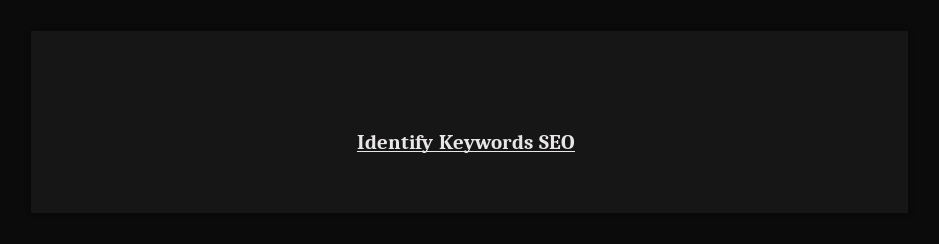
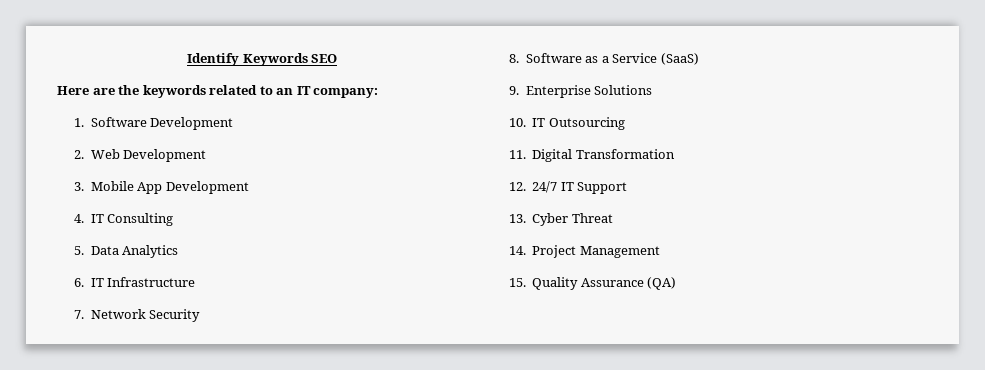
(575, 142) none -> [57,85,379,98] [73,117,234,130] [73,149,207,162] [73,181,249,194] [73,213,174,226] [73,245,179,258] [73,277,196,287] [73,309,201,322] [508,53,699,65] [508,85,653,98] [508,117,625,130] [508,149,675,162] [508,181,628,194] [508,213,613,226] [508,245,660,258] [508,277,677,290] // Here are the keywords related to an IT company: // 1. Software Development // 2. Web Development // 3. Mobile App Development // 4. IT Consulting // 5. Data Analytics // 6. IT Infrastructure // 7. Network Security // 8. Software as a Service (SaaS) // 9. Enterprise Solutions // 10. IT Outsourcing // 11. Digital Transformation // 12. 24/7 IT Support // 13. Cyber Threat // 14. Project Management // 15. Quality Assurance (QA)

